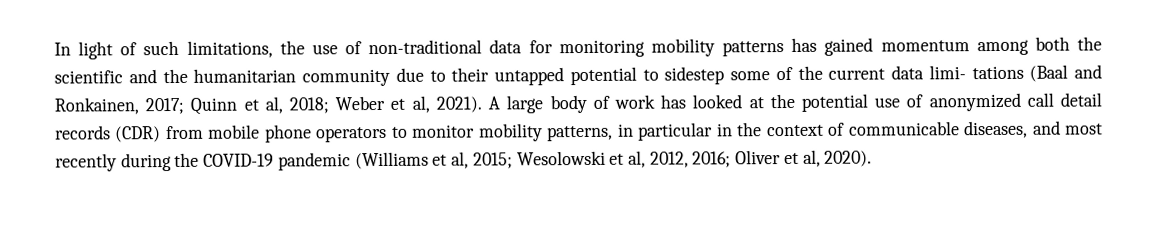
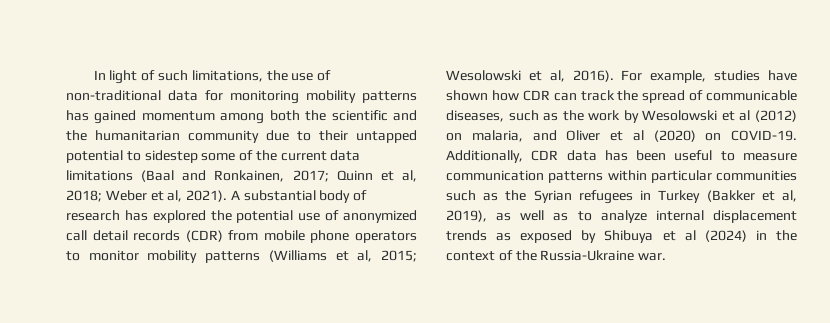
[928,65,1024,80] limi- tations -> [66,170,133,181] limitations
[506,95,544,114] large -> [243,190,316,201] substantial
[613,94,764,109] work has looked at -> [66,210,206,223] research has explored
[547,120,1104,142] [55,152,351,172] patterns, in particular in the context of communicable diseases, and most recently during the COVID-19 pandemic -> [205,251,261,263] patterns
[649,149,873,168] 2012, 2016; Oliver et al, 2020). -> [572,70,797,83] [446,90,797,103] [446,110,797,123] [446,130,797,142] [446,150,797,163] [446,170,797,183] [446,190,797,204] [446,210,797,223] [446,230,797,243] [446,250,667,261] 2016). For example, studies have shown how CDR can track the spread of communicable diseases, such as the work by Wesolowski et al (2012) on malaria, and Oliver et al (2020) on COVID-19. Additionally, CDR data has been useful to measure communication patterns within particular communities such as the Syrian refugees in Turkey (Bakker et al, 2019), as well as to analyze internal displacement trends as exposed by Shibuya et al (2024) in the context of the Russia-Ukraine war.

